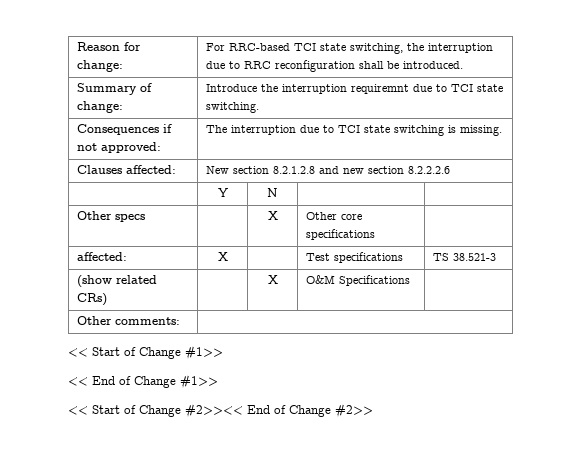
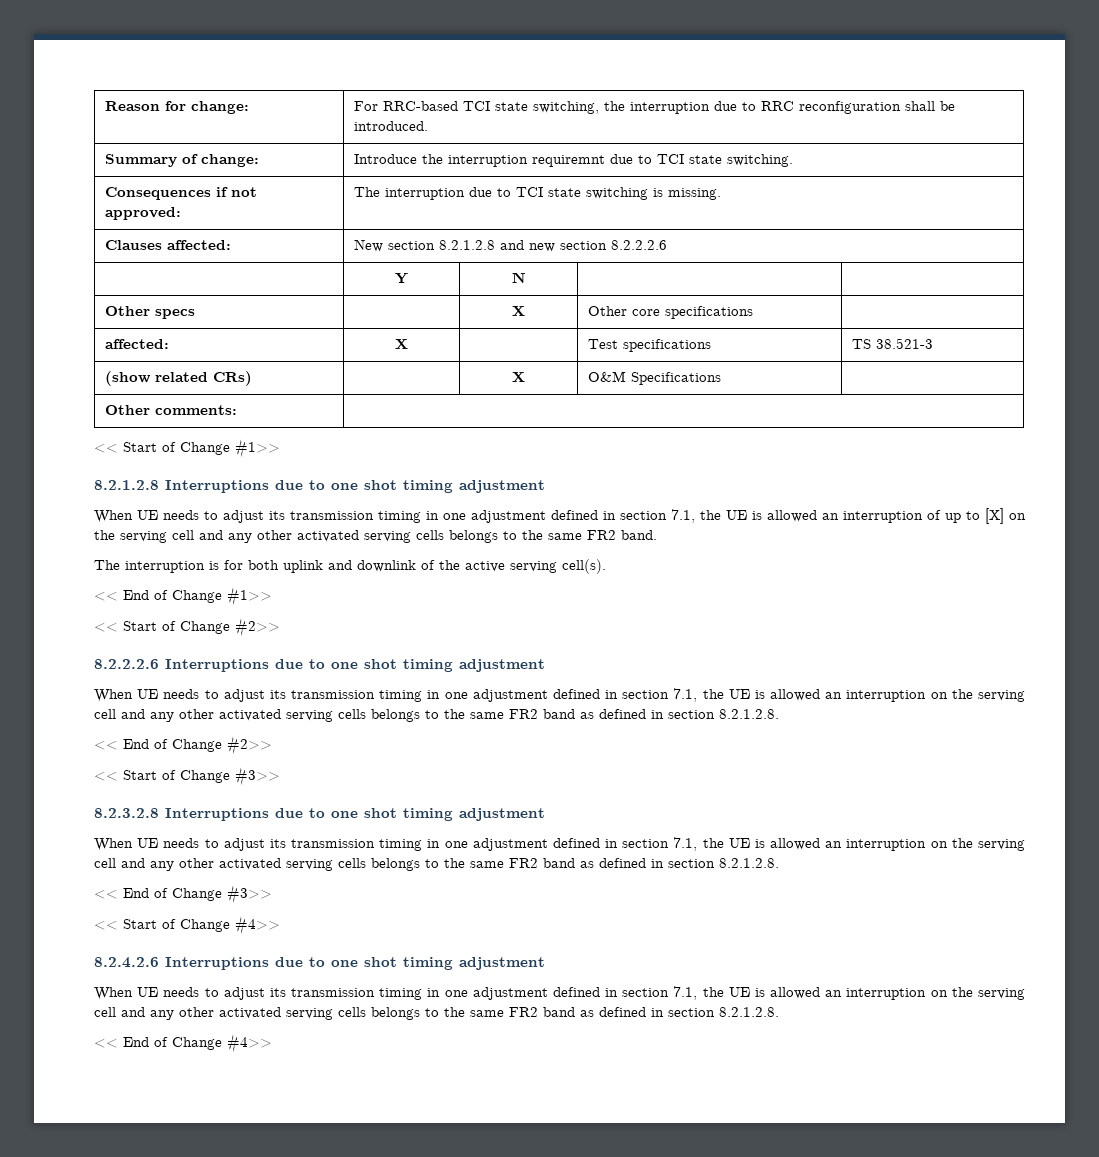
(223, 353) none -> [94,480,545,493] [94,508,1026,524] [94,530,657,543] [94,559,606,574] // 8.2.1.2.8 Interruptions due to one shot timing adjustment // When UE needs to adjust its transmission timing in one adjustment defined in section 7.1, the UE is allowed an interruption of up to [X] on the serving cell and any other activated serving cells belongs to the same FR2 band. // The interruption is for both uplink and downlink of the active serving cell(s).
[185,404,373,418] #2>><< End of Change #2>> -> [235,618,280,637] [94,659,545,672] [94,688,1025,702] [94,709,779,722] [94,736,272,755] [94,767,280,786] [94,808,545,821] [94,837,1025,851] [94,858,779,871] [94,885,272,904] [94,916,280,935] [94,957,545,970] [94,986,1025,1000] [94,1007,779,1020] [94,1034,272,1053] #2>> // 8.2.2.2.6 Interruptions due to one shot timing adjustment // When UE needs to adjust its transmission timing in one adjustment defined in section 7.1, the UE is allowed an interruption on the serving cell and any other activated serving cells belongs to the same FR2 band as defined in section 8.2.1.2.8. // << End of Change #2>> // << Start of Change #3>> // 8.2.3.2.8 Interruptions due to one shot timing adjustment // When UE needs to adjust its transmission timing in one adjustment defined in section 7.1, the UE is allowed an interruption on the serving cell and any other activated serving cells belongs to the same FR2 band as defined in section 8.2.1.2.8. // << End of Change #3>> // << Start of Change #4>> // 8.2.4.2.6 Interruptions due to one shot timing adjustment // When UE needs to adjust its transmission timing in one adjustment defined in section 7.1, the UE is allowed an interruption on the serving cell and any other activated serving cells belongs to the same FR2 band as defined in section 8.2.1.2.8. // << End of Change #4>>

